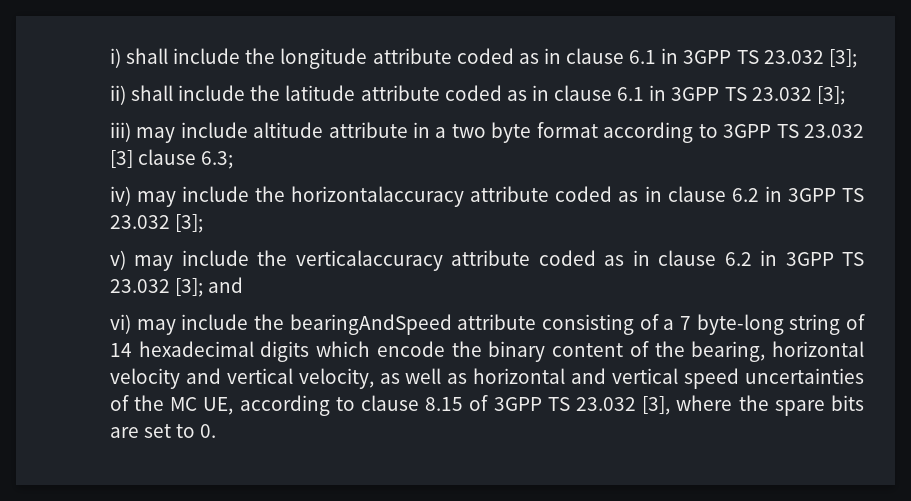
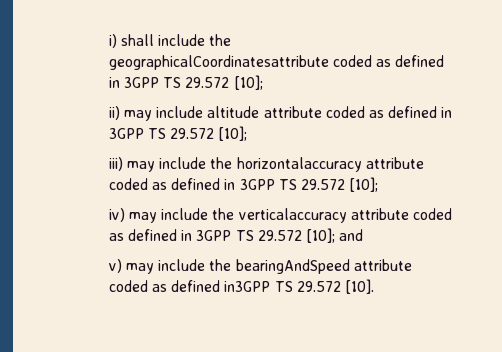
[280,48,857,69] longitude attribute coded as in clause 6.1 in 3GPP TS 23.032 [3]; -> [108,55,445,70] [108,75,263,90] geographicalCoordinatesattribute coded as defined in 3GPP TS 29.572 [10];
[130,85,845,105] [109,122,864,143] [109,149,234,169] [109,186,131,206] shall include the latitude attribute coded as in clause 6.1 in 3GPP TS 23.032 [3]; // iii) may include altitude attribute in a two byte format according to 3GPP TS 23.032 [3] clause 6.3; // iv) -> [124,106,453,121] [108,126,248,141] [108,157,123,171] may include altitude attribute coded as defined in 3GPP TS 29.572 [10]; // iii)
[644,186,864,202] [109,214,203,233] [109,250,126,270] in clause 6.2 in 3GPP TS 23.032 [3]; // v) -> [171,177,379,192] [108,208,125,222] defined in 3GPP TS 29.572 [10]; // iv)
[632,250,864,266] [109,278,203,297] in clause 6.2 in 3GPP TS 23.032 [3]; -> [128,228,335,243] defined in 3GPP TS 29.572 [10];
[109,314,131,334] vi) -> [108,259,122,273] v)
[541,314,866,335] [109,341,864,362] [109,368,865,389] [109,395,864,416] [109,424,217,438] consisting of a 7 byte-long string of 14 hexadecimal digits which encode the binary content of the bearing, horizontal velocity and vertical velocity, as well as horizontal and vertical speed uncertainties of the MC UE, according to clause 8.15 of 3GPP TS 23.032 [3], where the spare bits are set to 0. -> [108,279,374,294] coded as defined in3GPP TS 29.572 [10].

